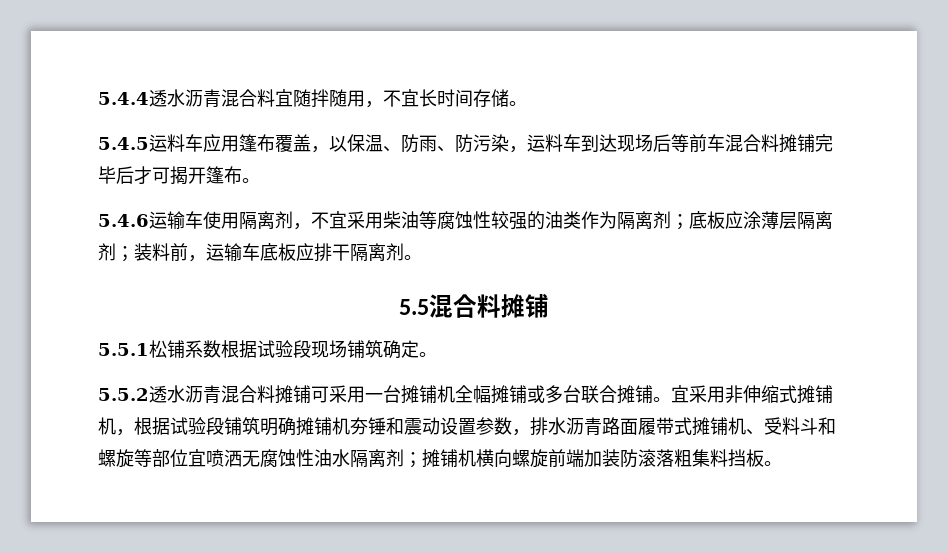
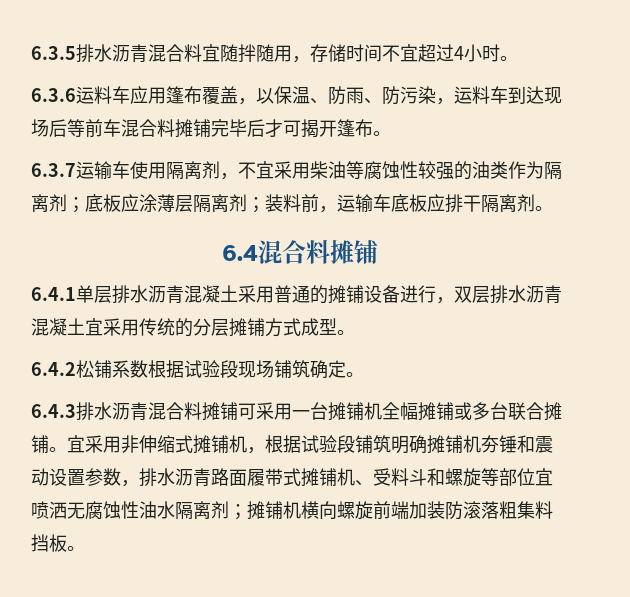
[98,89,167,107] 5.4.4透 -> [31,44,94,63] 6.3.5排
[383,89,527,107] [98,137,149,150] 不宜长时间存储。 // 5.4.5 -> [310,44,518,62] [31,88,76,102] 存储时间不宜超过4小时。 // 6.3.6
[98,214,149,227] 5.4.6 -> [31,163,76,177] 6.3.7
[399,299,429,315] 5.5 -> [222,245,258,261] 6.4
[98,343,149,356] 5.5.1 -> [31,285,562,304] [31,318,355,337] [31,362,76,376] 6.4.1单层排水沥青混凝土采用普通的摊铺设备进行，双层排水沥青混凝土宜采用传统的分层摊铺方式成型。 // 6.4.2
[98,385,167,403] 5.5.2透 -> [31,402,94,421] 6.4.3排

